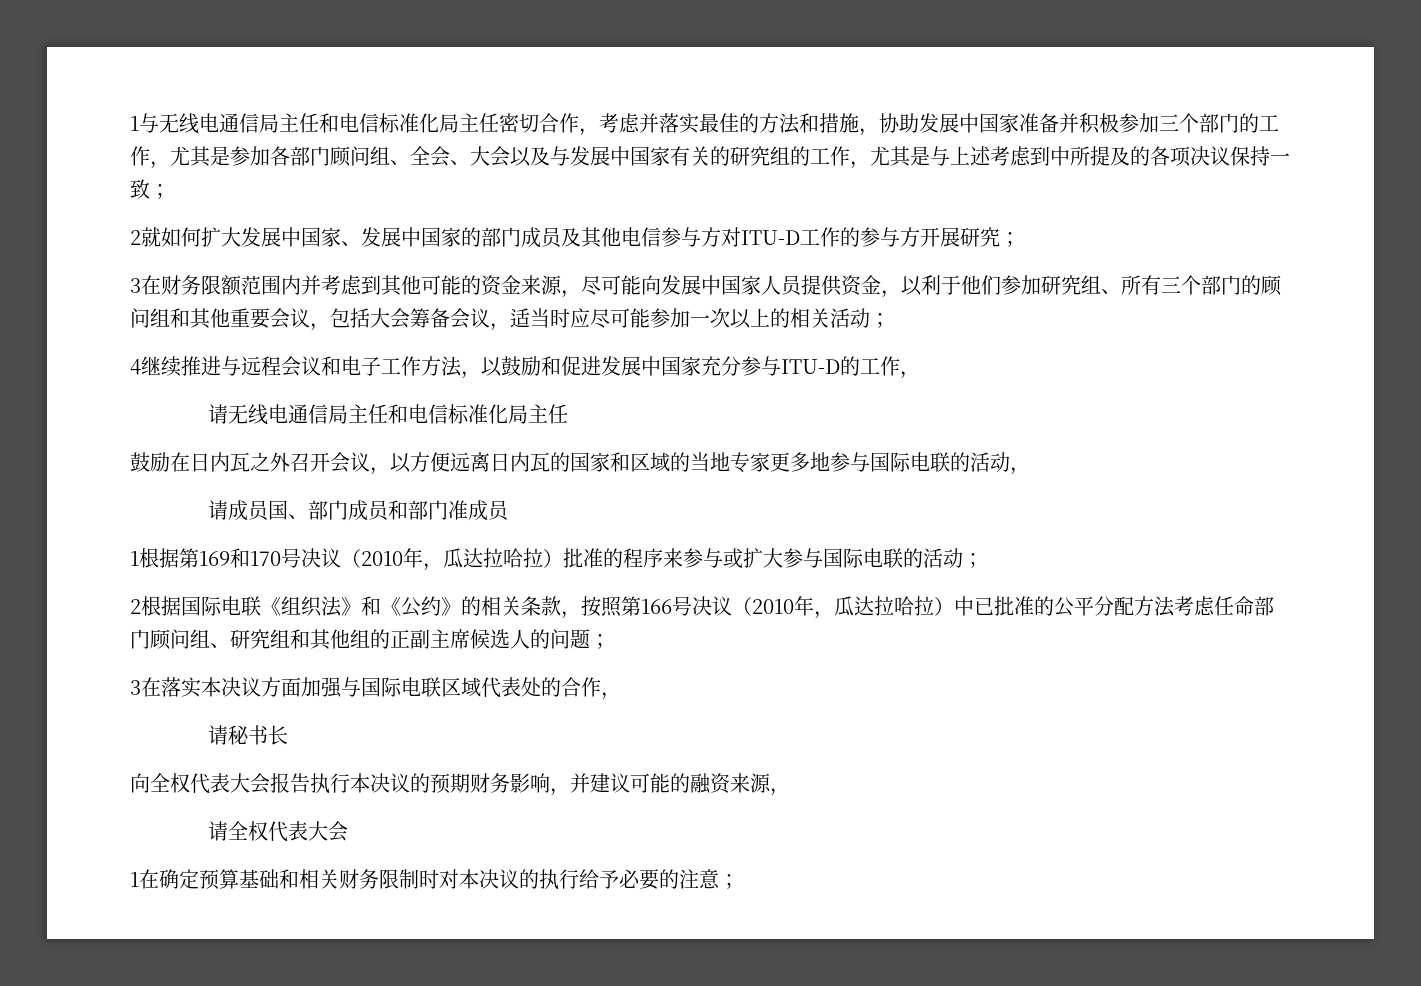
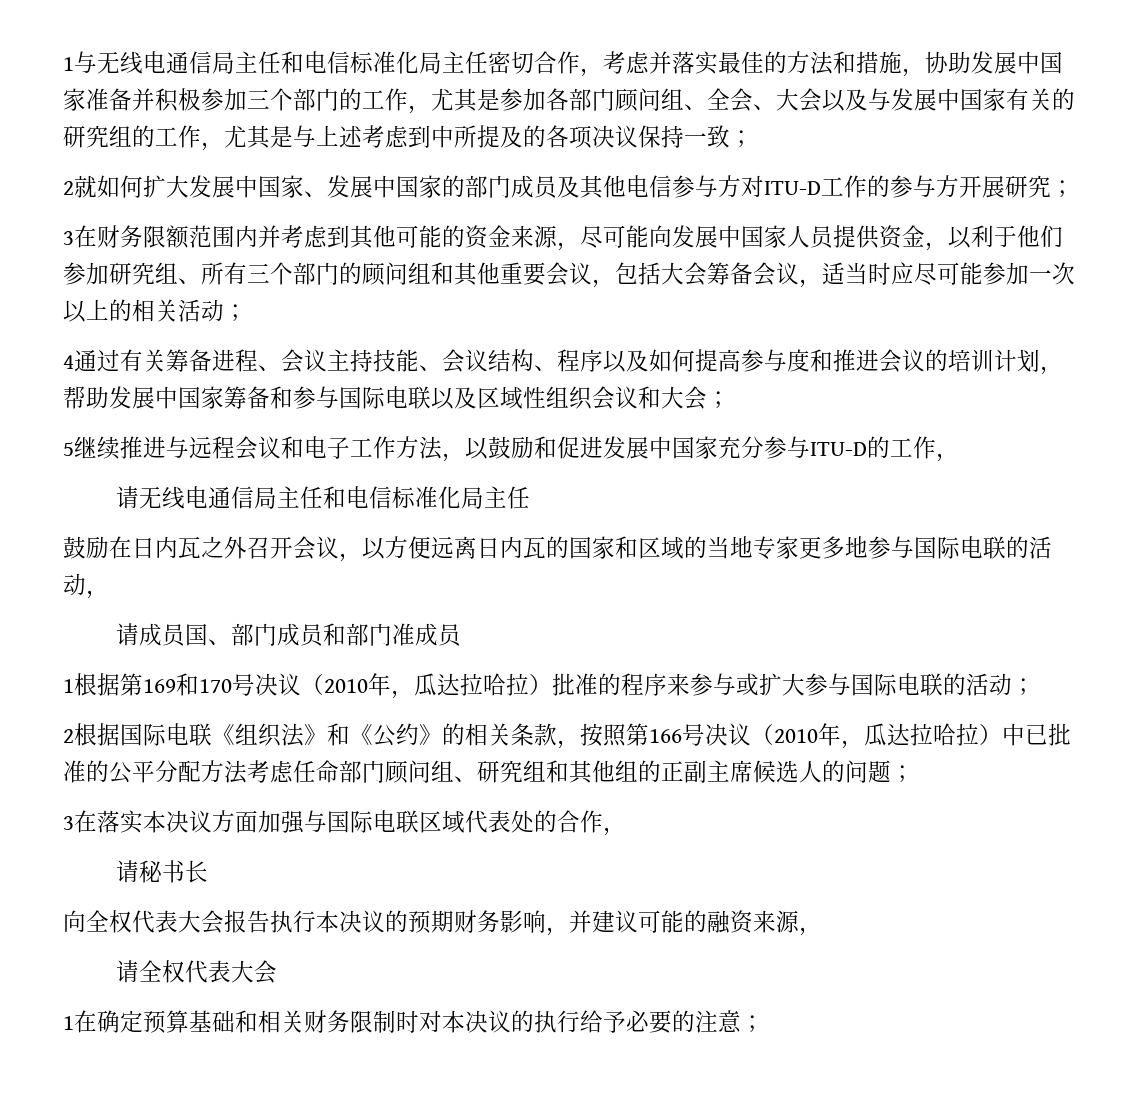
(141, 367) none -> [74,349,1063,375] [63,386,730,410] [63,442,74,456] 通过有关筹备进程、会议主持技能、会议结构、程序以及如何提高参与度和推进会议的培训计划，帮助发展中国家筹备和参与国际电联以及区域性组织会议和大会； // 5

